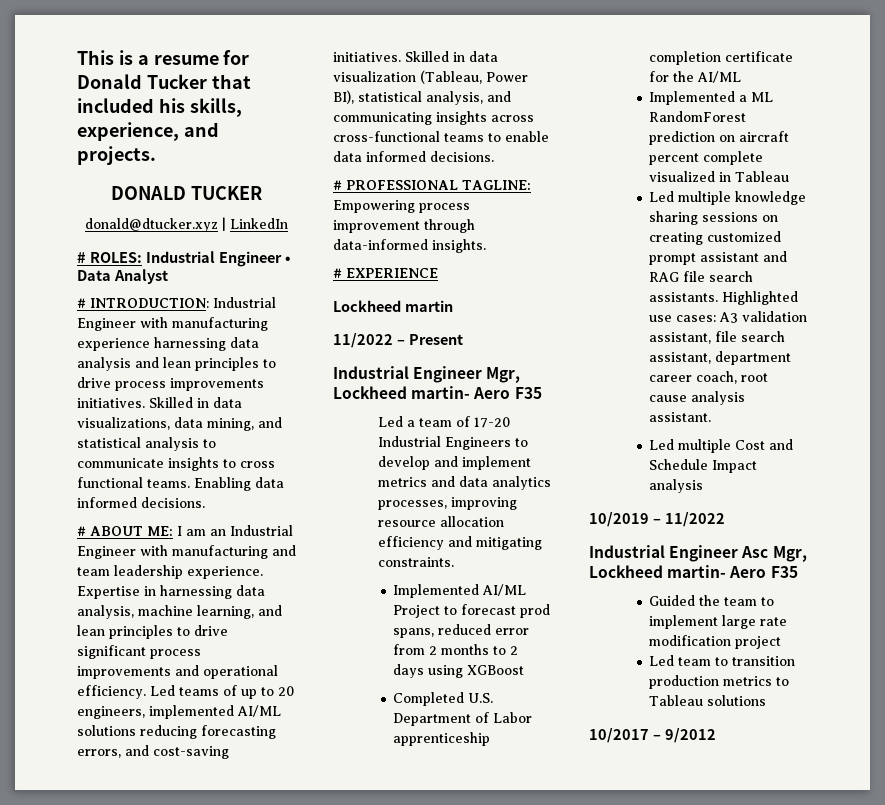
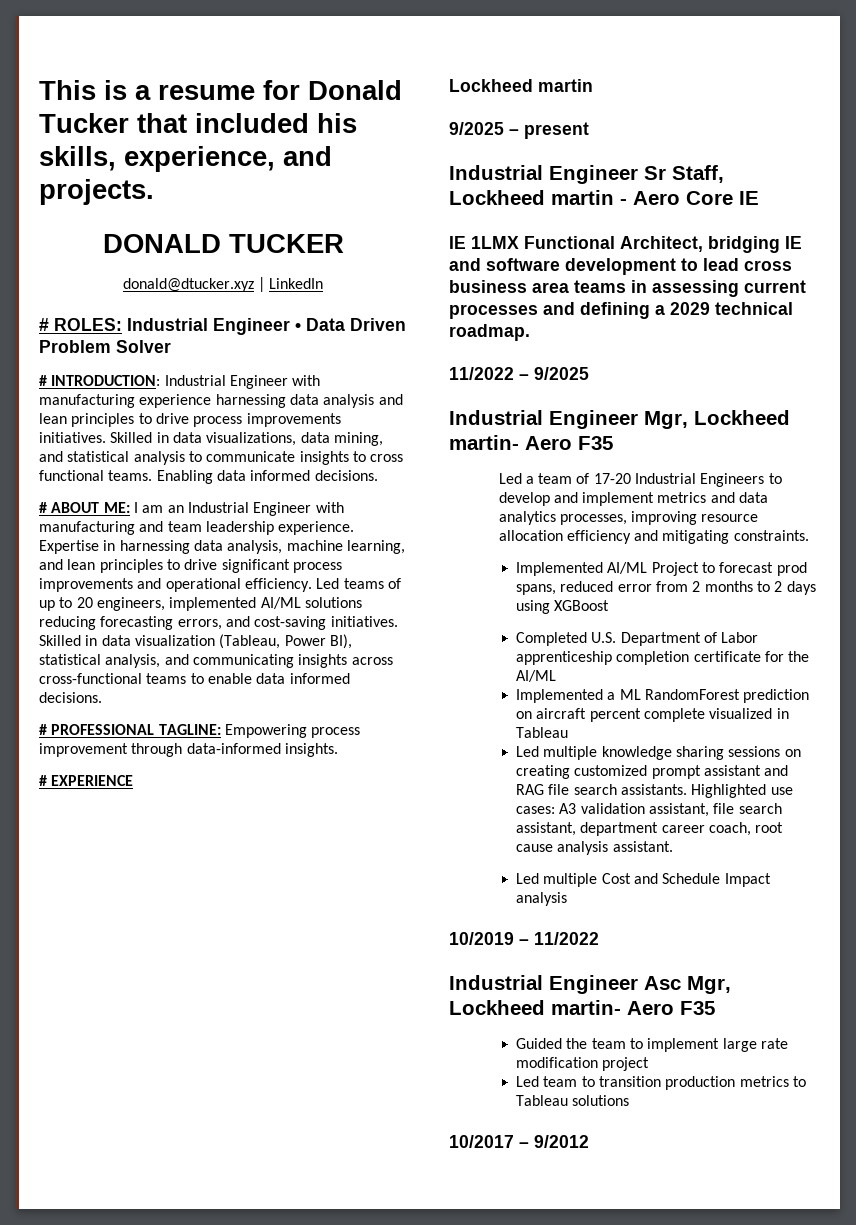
[113,269,168,284] Analyst -> [350,318,406,331] [39,340,171,353] Driven Problem Solver
(453, 306) none -> [449,122,589,139] [449,165,724,184] [449,190,759,205] [449,236,802,253] [449,258,792,275] [449,280,806,297] [449,302,793,319] [449,324,530,341] // 9/2025 – present // Industrial Engineer Sr Staff, Lockheed martin - Aero Core IE // IE 1LMX Functional Architect, bridging IE and software development to lead cross business area teams in assessing current processes and defining a 2029 technical roadmap.
[408,334,463,345] Present -> [534,367,589,380] 9/2025

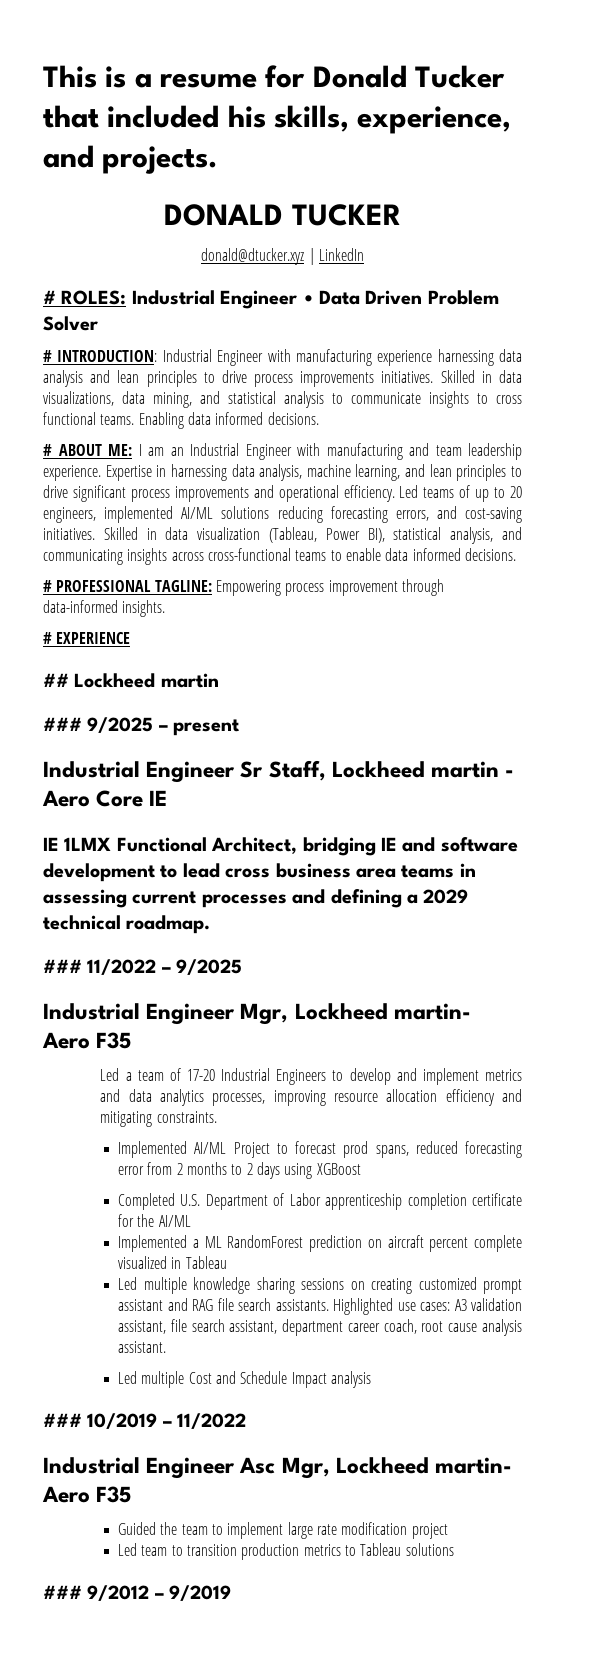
(134, 780) none -> [43,673,69,687] ##
(593, 85) none -> [43,717,82,731] ###
(530, 332) none -> [43,959,82,973] ###
(614, 586) none -> [464,1141,522,1158] forecasting
(568, 899) none -> [43,1413,82,1427] ###
[449,1135,589,1148] 10/2017 – 9/2012 -> [43,1585,232,1601] ### 9/2012 – 9/2019

